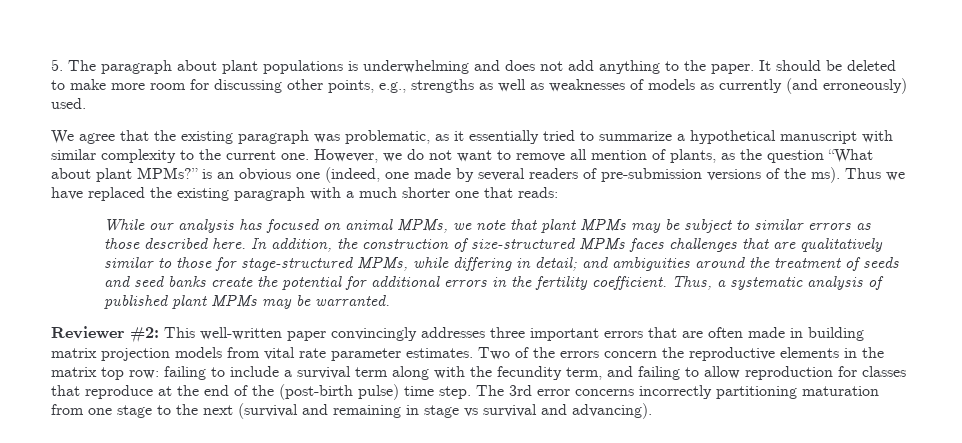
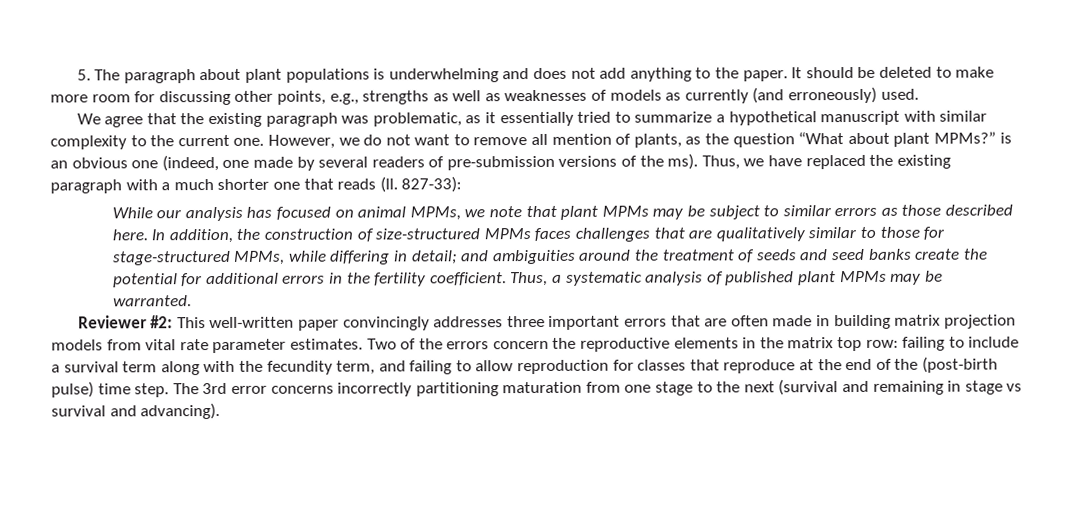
[845,168,881,179] Thus -> [701,155,740,170] Thus,
[518,187,558,198] reads: -> [337,176,463,193] reads (ll. 827-33):

